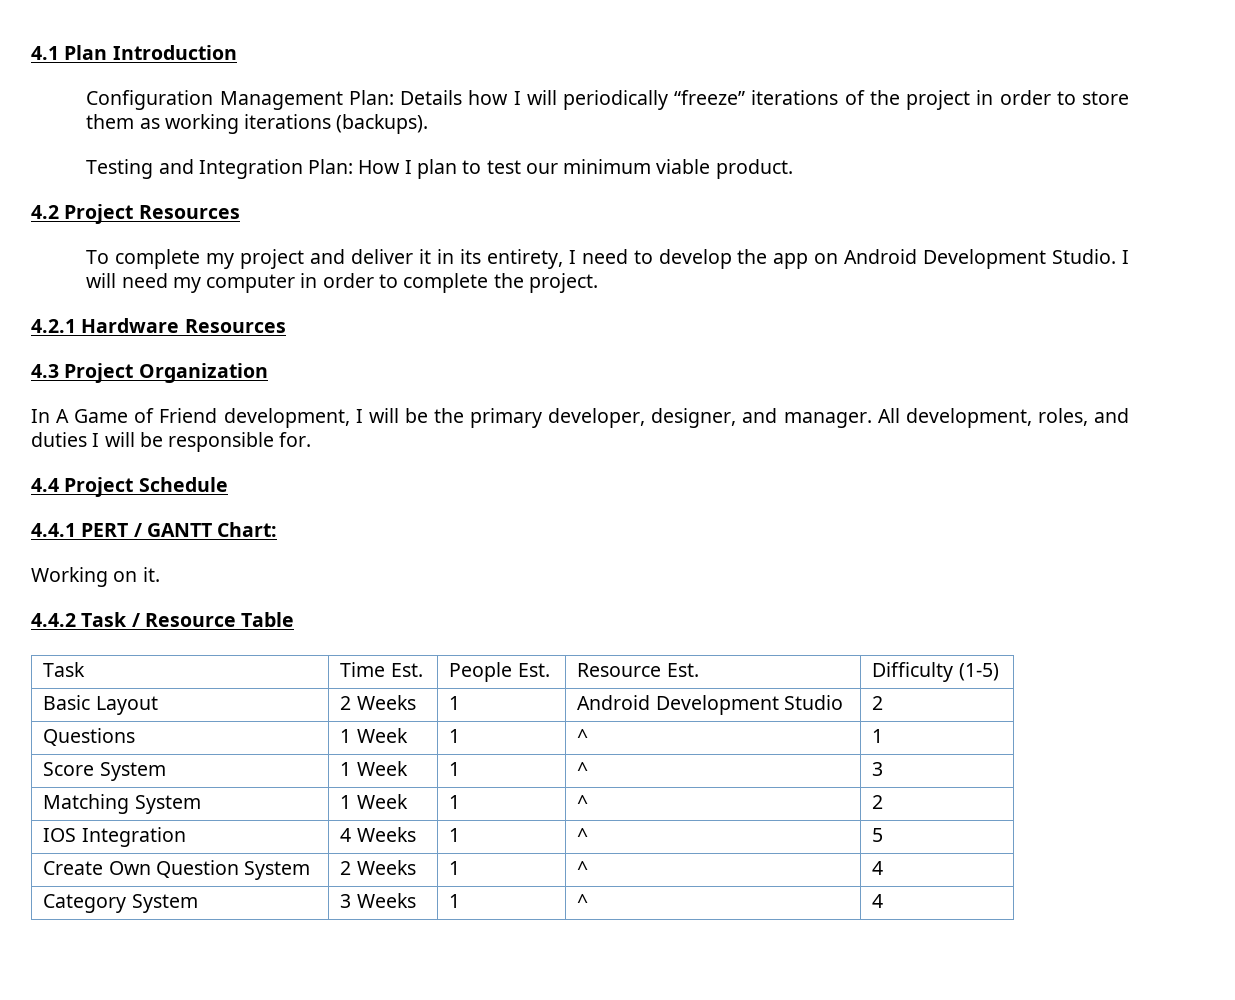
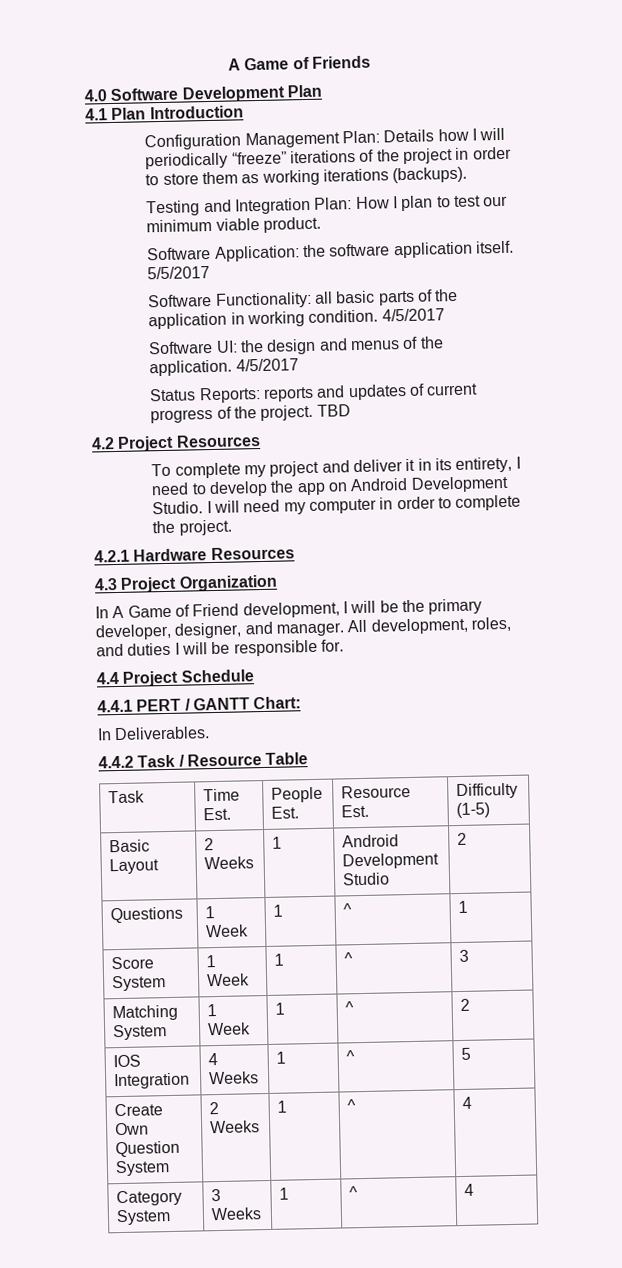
(31, 53) none -> [228,55,371,71] [84,84,322,103] A Game of Friends // 4.0 Software Development Plan //
(793, 169) none -> [147,240,514,262] [147,265,211,280] [147,288,459,309] [148,308,445,330] [148,336,444,355] [149,358,299,377] [149,383,479,404] [150,404,351,424] // Software Application: the software application itself. 5/5/2017 // Software Functionality: all basic parts of the application in working condition. 4/5/2017 // Software UI: the design and menus of the application. 4/5/2017 // Status Reports: reports and updates of current progress of the project. TBD
[31,567,160,587] Working on it. -> [97,726,211,741] In Deliverables.

